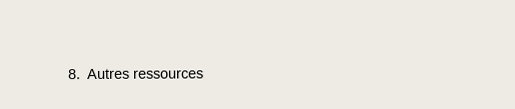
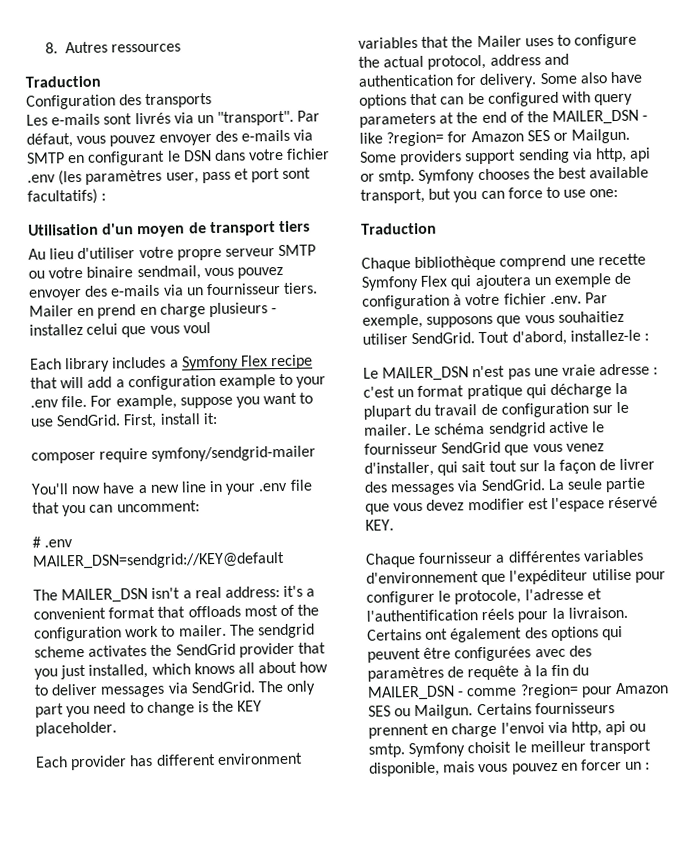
(204, 74) none -> [25,75,101,88] [26,92,213,110] [26,110,321,126] [26,129,314,148] [26,148,331,166] [27,167,312,186] [27,188,107,205] [28,220,310,238] [28,244,317,261] [28,265,283,281] [29,282,319,301] [29,302,278,319] [29,322,211,338] [30,354,314,373] [30,373,327,391] [30,392,314,410] [30,412,218,429] [31,445,317,464] [31,479,313,495] [32,500,200,517] [32,536,74,548] [32,551,285,570] [33,585,316,604] [33,604,320,620] [34,623,315,642] [34,642,326,658] [34,661,329,680] [34,680,317,698] [35,700,263,718] [35,721,117,737] [35,752,303,771] [358,33,638,49] [358,53,569,70] [358,71,642,89] [359,91,634,109] [359,109,649,128] [359,128,631,147] [359,147,652,166] [360,166,650,185] [360,186,619,204] [361,222,437,235] [361,253,646,272] [361,272,632,291] [362,292,608,310] [362,310,624,329] [362,329,649,346] [363,363,659,382] [363,382,629,400] [363,401,630,420] [364,421,605,437] [364,441,604,456] [364,458,656,477] [364,477,647,496] [365,496,659,515] [365,519,394,531] [365,549,644,568] [366,568,666,586] [366,588,602,606] [366,606,628,623] [367,625,623,643] [367,645,592,663] [367,664,590,682] [367,682,669,701] [368,702,615,720] [368,720,647,739] [368,739,651,758] [369,759,651,777] // Traduction // Configuration des transports // Les e-mails sont livrés via un "transport". Par défaut, vous pouvez envoyer des e-mails via SMTP en configurant le DSN dans votre fichier .env (les paramètres user, pass et port sont facultatifs) : // Utilisation d'un moyen de transport tiers // Au lieu d'utiliser votre propre serveur SMTP ou votre binaire sendmail, vous pouvez envoyer des e-mails via un fournisseur tiers. Mailer en prend en charge plusieurs - installez celui que vous voul // Each library includes a Symfony Flex recipe that will add a configuration example to your .env file. For example, suppose you want to use SendGrid. First, install it: // composer require symfony/sendgrid-mailer // You'll now have a new line in your .env file that you can uncomment: // # .env // MAILER_DSN=sendgrid://KEY@default // The MAILER_DSN isn't a real address: it's a convenient format that offloads most of the configuration work to mailer. The sendgrid scheme activates the SendGrid provider that you just installed, which knows all about how to deliver messages via SendGrid. The only part you need to change is the KEY placeholder. // Each provider has different environment variables that the Mailer uses to configure the actual protocol, address and authentication for delivery. Some also have options that can be configured with query parameters at the end of the MAILER_DSN - like ?region= for Amazon SES or Mailgun. Some providers support sending via http, api or smtp. Symfony chooses the best available transport, but you can force to use one: // Traduction // Chaque bibliothèque comprend une recette Symfony Flex qui ajoutera un exemple de configuration à votre fichier .env. Par exemple, supposons que vous souhaitiez utiliser SendGrid. Tout d'abord, installez-le : // Le MAILER_DSN n'est pas une vraie adresse : c'est un format pratique qui décharge la plupart du travail de configuration sur le mailer. Le schéma sendgrid active le fournisseur SendGrid que vous venez d'installer, qui sait tout sur la façon de livrer des messages via SendGrid. La seule partie que vous devez modifier est l'espace réservé KEY. // Chaque fournisseur a différentes variables d'environnement que l'expéditeur utilise pour configurer le protocole, l'adresse et l'authentification réels pour la livraison. Certains ont également des options qui peuvent être configurées avec des paramètres de requête à la fin du MAILER_DSN - comme ?region= pour Amazon SES ou Mailgun. Certains fournisseurs prennent en charge l'envoi via http, api ou smtp. Symfony choisit le meilleur transport disponible, mais vous pouvez en forcer un :

